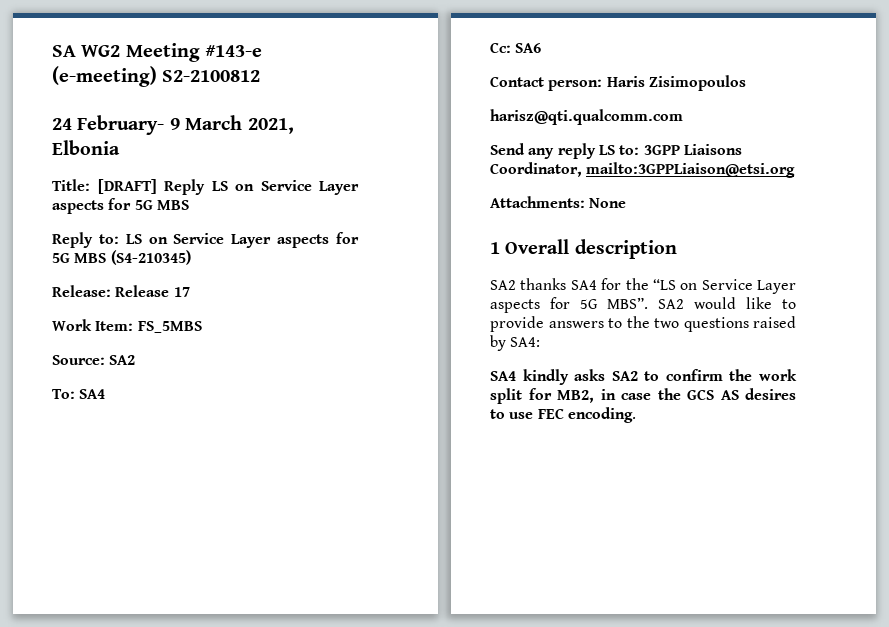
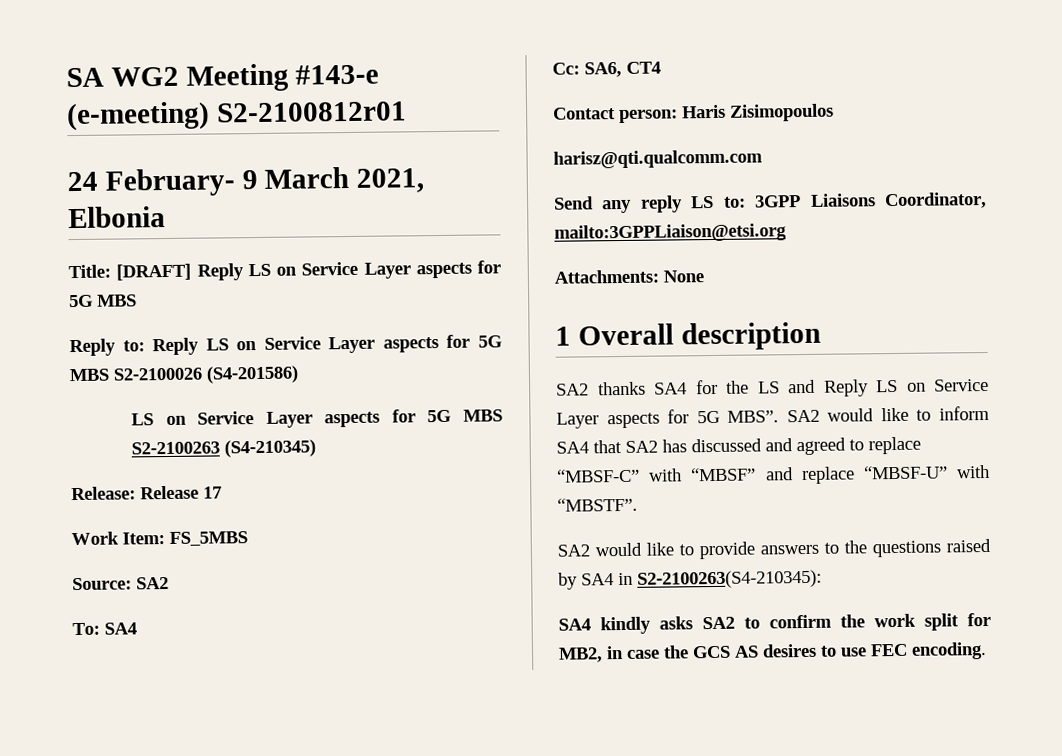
[162,70,261,82] S2-2100812 -> [215,101,407,123] S2-2100812r01
[125,232,359,248] [52,253,107,263] LS on Service Layer aspects for 5G MBS -> [152,334,502,356] [69,365,299,384] [131,409,503,428] [131,441,221,455] Reply LS on Service Layer aspects for 5G MBS S2-2100026 (S4-201586) // LS on Service Layer aspects for 5G MBS S2-2100263
[515,43,542,53] SA6 -> [584,61,661,78] SA6, CT4
[652,279,676,290] “LS -> [757,379,898,397] LS and Reply LS
(796, 304) none -> [938,405,990,421] [556,436,921,456] [557,464,990,485] [557,497,638,512] [557,542,694,557] inform SA4 that SA2 has discussed and agreed to replace “MBSF-C” with “MBSF” and replace “MBSF-U” with “MBSTF”. // SA2 would like to
[654,318,679,328] two -> (867, 547) none
[510,337,541,347] SA4: -> [581,569,822,589] SA4 in S2-2100263(S4-210345):

